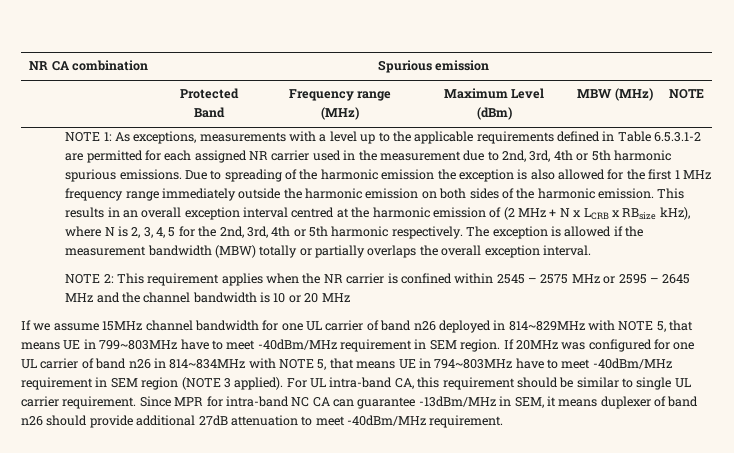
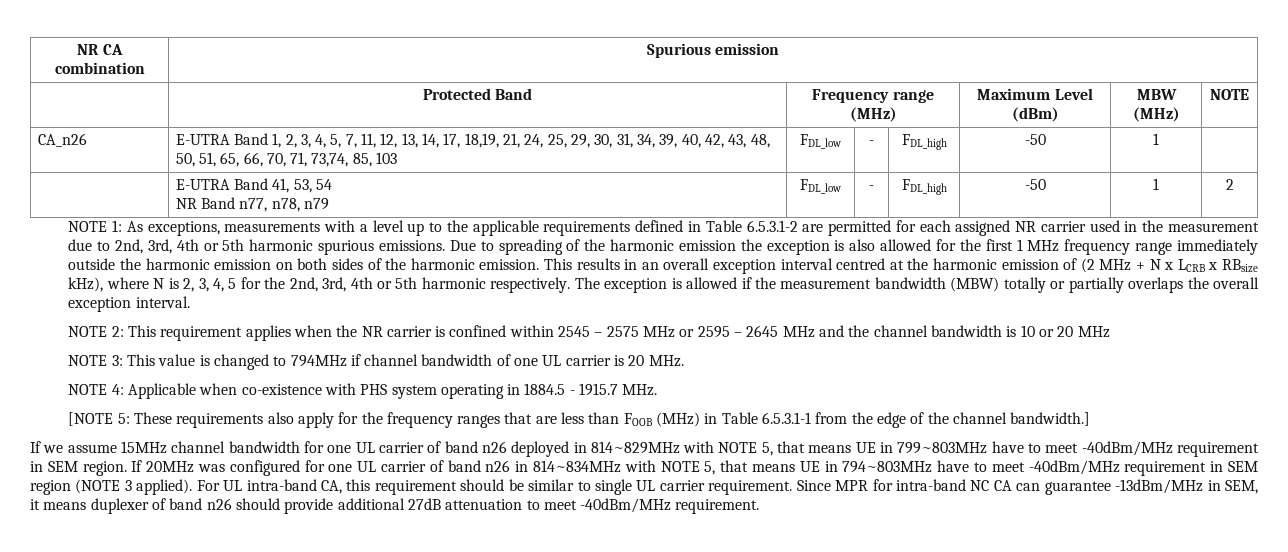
(704, 94) none -> [37,133,87,147] [175,133,770,148] [175,152,398,167] [800,134,841,149] [869,140,874,145] [901,134,947,150] [1024,134,1046,145] [1153,133,1159,145] [175,178,332,193] [175,197,329,212] [800,179,841,194] [869,185,874,190] [901,179,947,195] [1024,179,1046,190] [1153,178,1159,190] [1225,179,1234,190] // CA_n26 | E-UTRA Band 1, 2, 3, 4, 5, 7, 11, 12, 13, 14, 17, 18,19, 21, 24, 25, 29, 30, 31, 34, 39, 40, 42, 43, 48, 50, 51, 65, 66, 70, 71, 73,74, 85, 103 | FDL_low | - | FDL_high | -50 | 1 | // | E-UTRA Band 41, 53, 54 // NR Band n77, n78, n79 | FDL_low | - | FDL_high | -50 | 1 | 2
(350, 297) none -> [68,354,684,370] [68,383,658,399] [68,412,1091,428] // NOTE 3: This value is changed to 794MHz if channel bandwidth of one UL carrier is 20 MHz. // NOTE 4: Applicable when co-existence with PHS system operating in 1884.5 - 1915.7 MHz. // [NOTE 5: These requirements also apply for the frequency ranges that are less than FOOB (MHz) in Table 6.5.3.1-1 from the edge of the channel bandwidth.]

